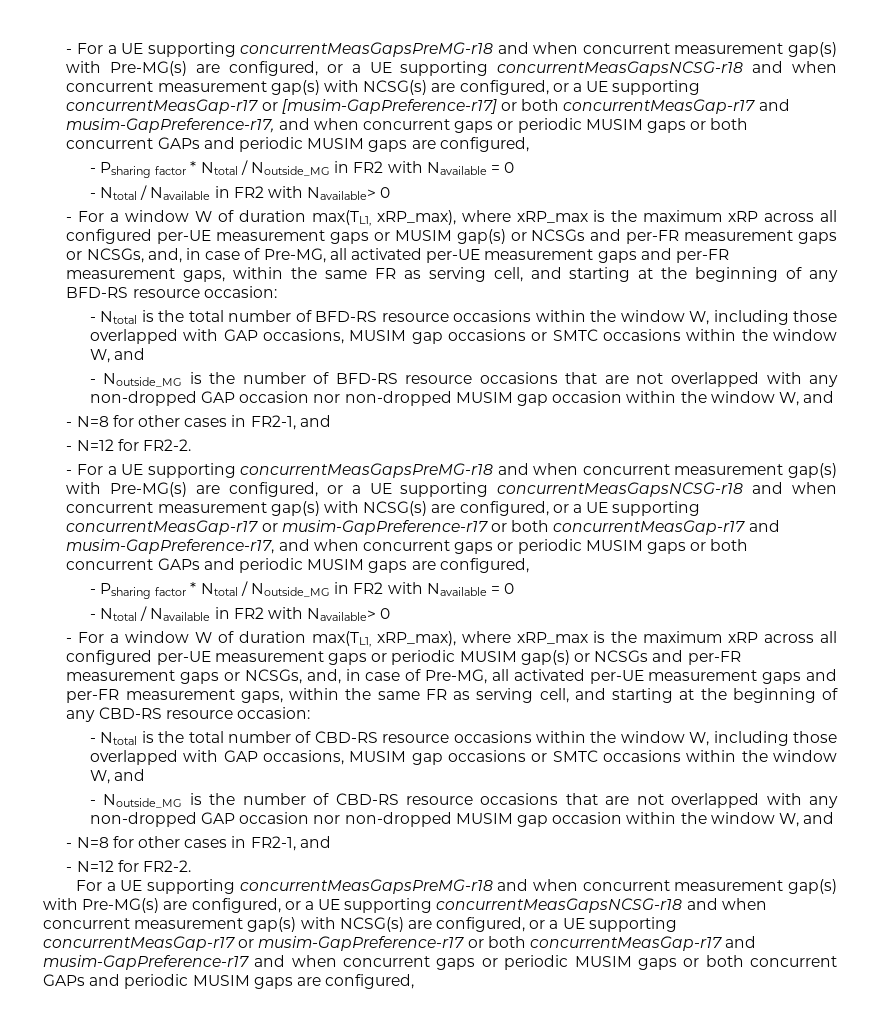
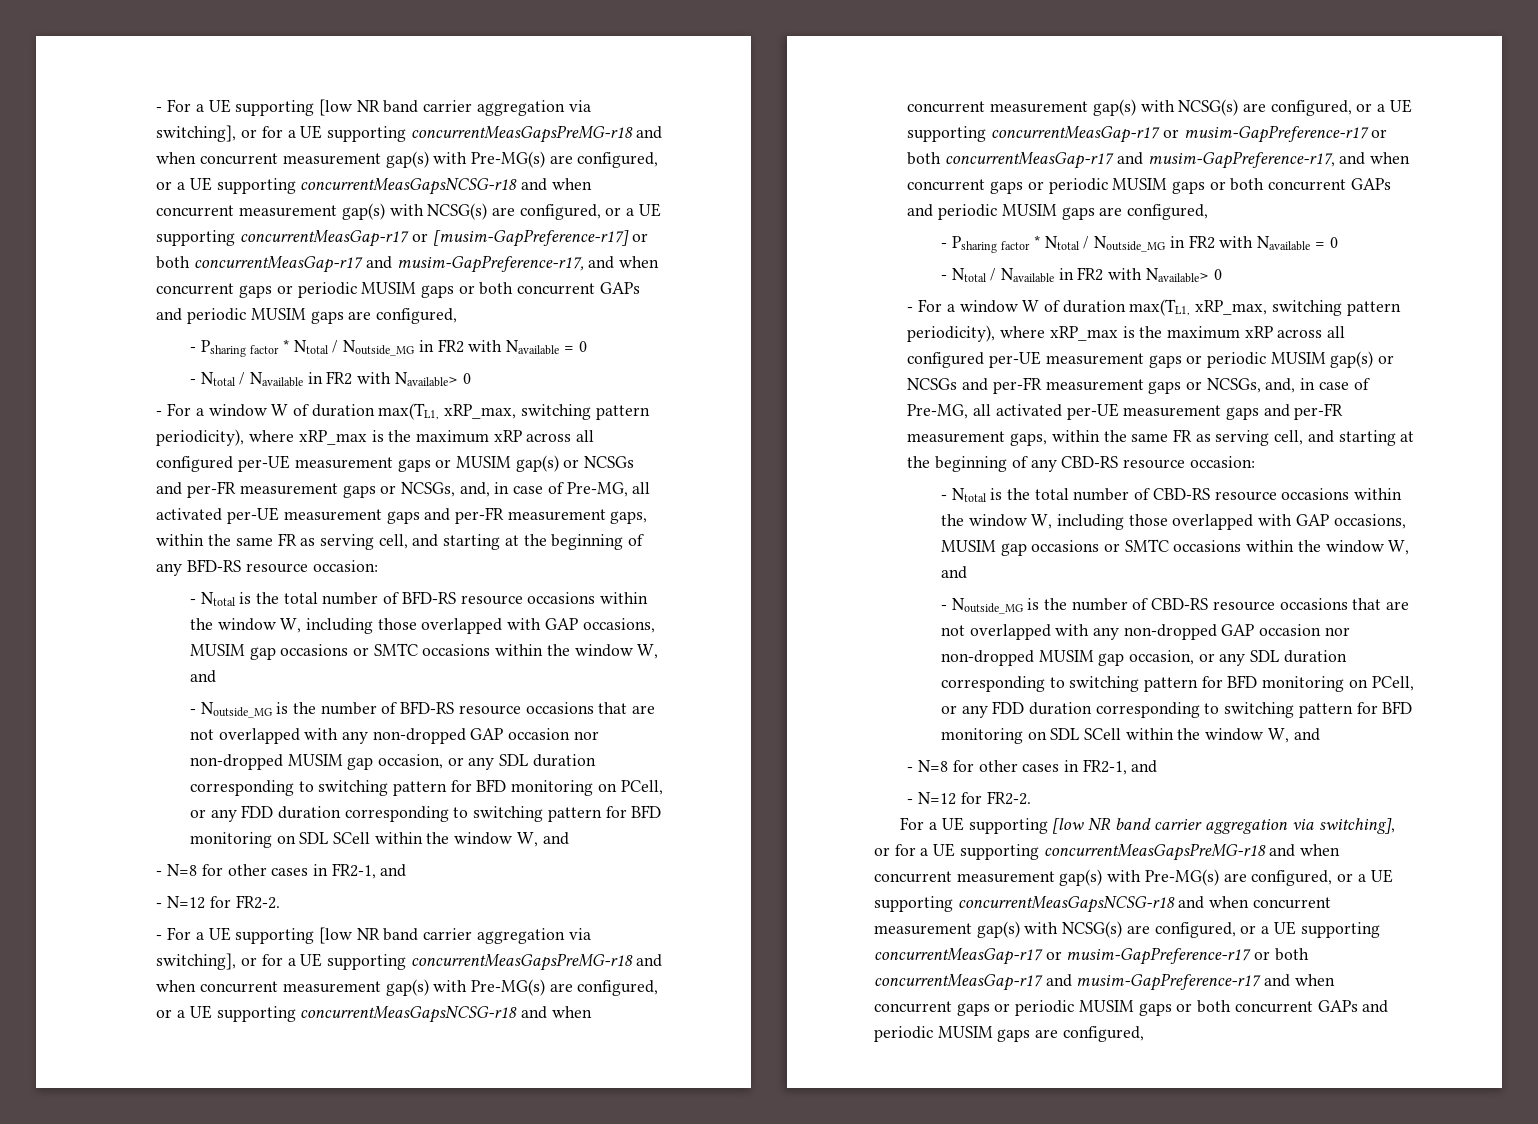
[66,42,236,57] - For a UE supporting -> [156,99,591,116] [156,125,407,142] - For a UE supporting [low NR band carrier aggregation via switching], or for a UE supporting
[376,210,456,225] xRP_max), -> [444,404,650,420] [156,429,245,446] xRP_max, switching pattern periodicity),
[552,391,623,403] occasion -> [377,754,596,770] [189,779,663,796] [189,805,662,822] [189,832,370,848] occasion, or any SDL duration corresponding to switching pattern for BFD monitoring on PCell, or any FDD duration corresponding to switching pattern for BFD monitoring on SDL SCell
(236, 470) none -> [319,927,591,944] [156,953,407,970] [low NR band carrier aggregation via switching], or for a UE supporting
[376,631,456,646] xRP_max), -> [1195,300,1401,316] [907,325,996,342] xRP_max, switching pattern periodicity),
[552,812,623,824] occasion -> [1128,650,1347,666] [940,675,1414,692] [940,701,1413,718] [940,728,1121,744] occasion, or any SDL duration corresponding to switching pattern for BFD monitoring on PCell, or any FDD duration corresponding to switching pattern for BFD monitoring on SDL SCell
(236, 886) none -> [1052,817,1395,834] [874,843,1039,860] [low NR band carrier aggregation via switching], or for a UE supporting

